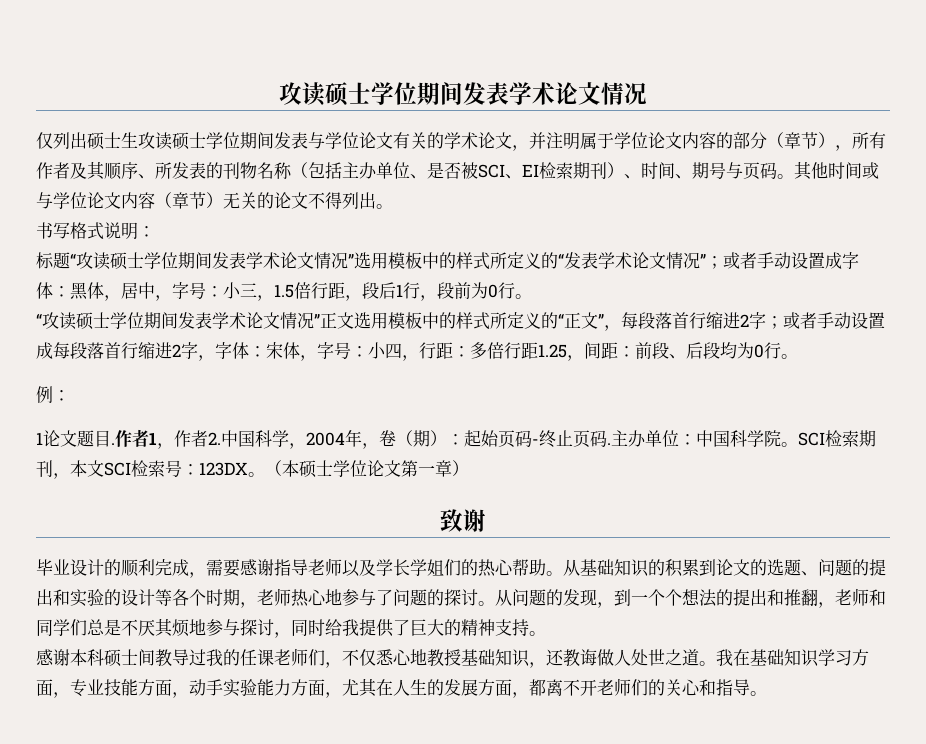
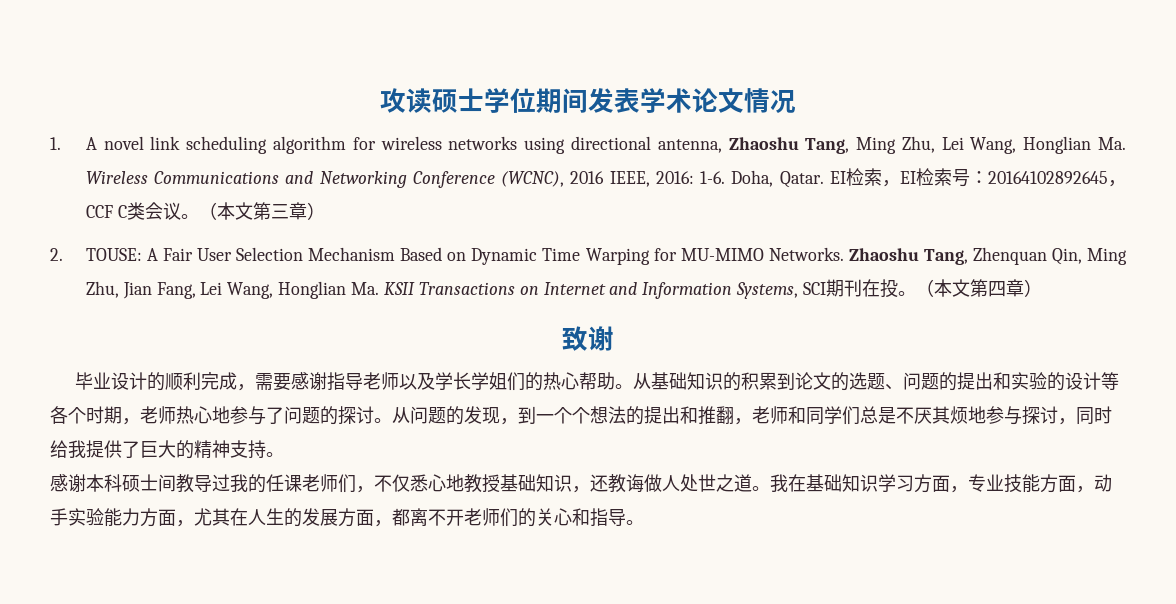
[36,132,886,151] [36,161,879,180] [36,192,393,209] [36,222,155,240] [36,252,859,270] [36,282,532,301] [36,312,885,331] [36,342,798,361] [36,386,70,403] [36,429,876,449] [36,460,435,479] 仅列出硕士生攻读硕士学位期间发表与学位论文有关的学术论文，并注明属于学位论文内容的部分（章节），所有作者及其顺序、所发表的刊物名称（包括主办单位、是否被SCI、EI检索期刊）、时间、期号与页码。其他时间或与学位论文内容（章节）无关的论文不得列出。 // 书写格式说明： // 标题“攻读硕士学位期间发表学术论文情况”选用模板中的样式所定义的“发表学术论文情况”；或者手动设置成字体：黑体，居中，字号：小三，1.5倍行距，段后1行，段前为0行。 // “攻读硕士学位期间发表学术论文情况”正文选用模板中的样式所定义的“正文”，每段落首行缩进2字；或者手动设置成每段落首行缩进2字，字体：宋体，字号：小四，行距：多倍行距1.25，间距：前段、后段均为0行。 // 例： // 1论文题目.作者1，作者2.中国科学，2004年，卷（期）：起始页码-终止页码.主办单位：中国科学院。SCI检索期刊，本文SCI检索号：123DX。（本硕士学位论文第一 -> [50,136,1126,154] [85,168,1126,188] [85,202,325,220] [50,247,1127,265] [85,279,1006,299] 1. A novel link scheduling algorithm for wireless networks using directional antenna, Zhaoshu Tang, Ming Zhu, Lei Wang, Honglian Ma. Wireless Communications and Networking Conference (WCNC), 2016 IEEE, 2016: 1-6. Doha, Qatar. EI检索，EI检索号：20164102892645，CCF C类会议。（本文第三章） // 2. TOUSE: A Fair User Selection Mechanism Based on Dynamic Time Warping for MU-MIMO Networks. Zhaoshu Tang, Zhenquan Qin, Ming Zhu, Jian Fang, Lei Wang, Honglian Ma. KSII Transactions on Internet and Information Systems, SCI期刊在投。（本文第四

